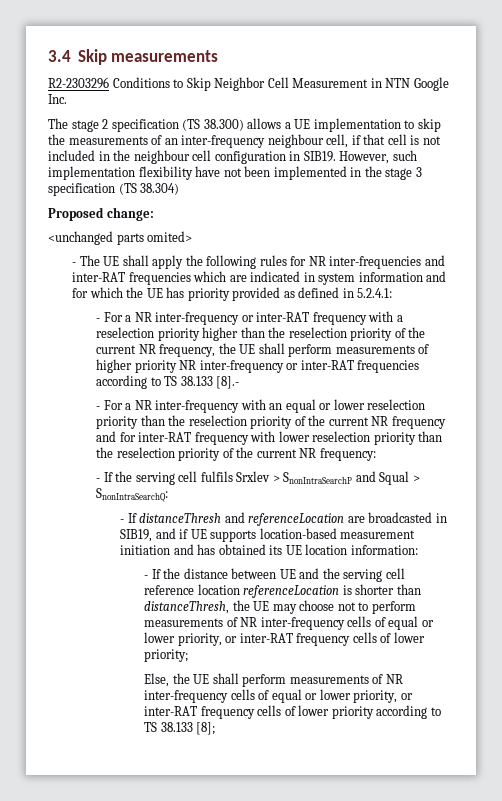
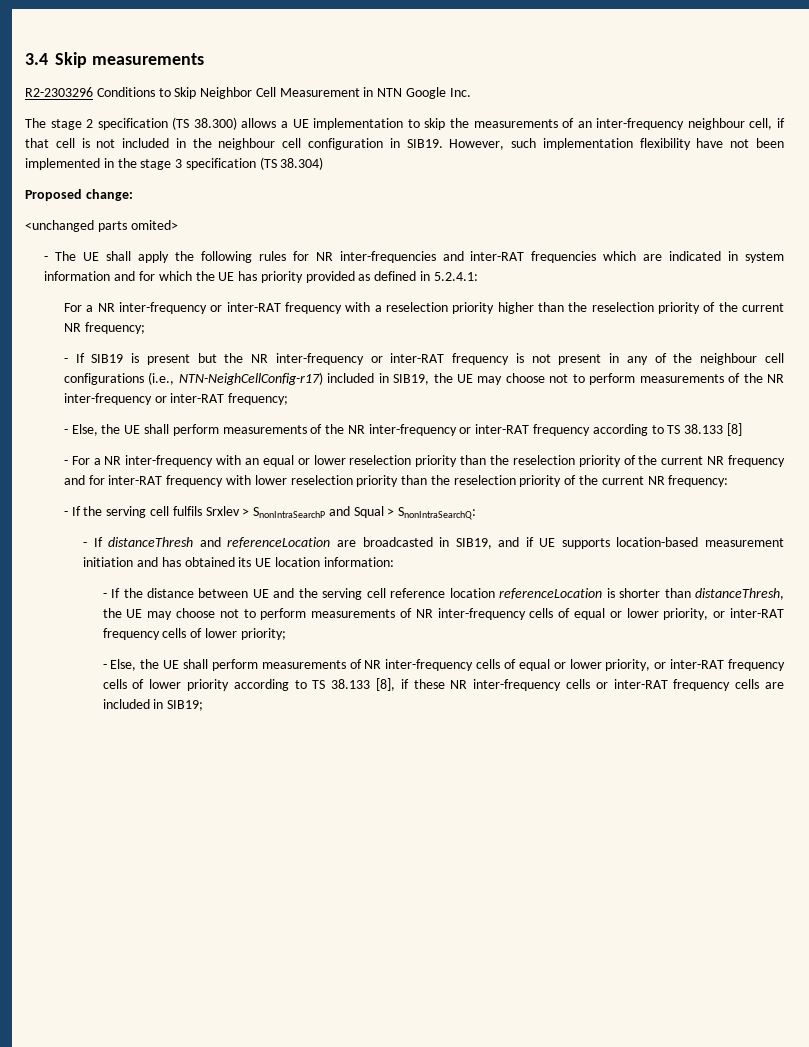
[96,318,101,322] - -> (478, 276) none
[159,343,430,357] [96,359,420,373] [96,375,240,389] frequency, the UE shall perform measurements of higher priority NR inter-frequency or inter-RAT frequencies according to TS 38.133 [8].- -> [84,322,145,334] [63,353,784,365] [63,372,784,385] [63,393,289,405] [63,423,742,436] frequency; // - If SIB19 is present but the NR inter-frequency or inter-RAT frequency is not present in any of the neighbour cell configurations (i.e., NTN-NeighCellConfig-r17) included in SIB19, the UE may choose not to perform measurements of the NR inter-frequency or inter-RAT frequency; // - Else, the UE shall perform measurements of the NR inter-frequency or inter-RAT frequency according to TS 38.133 [8]
(189, 655) none -> [102,664,107,669] -
[196,722,216,735] [8]; -> [376,678,784,691] [102,699,204,711] [8], if these NR inter-frequency cells or inter-RAT frequency cells are included in SIB19;

